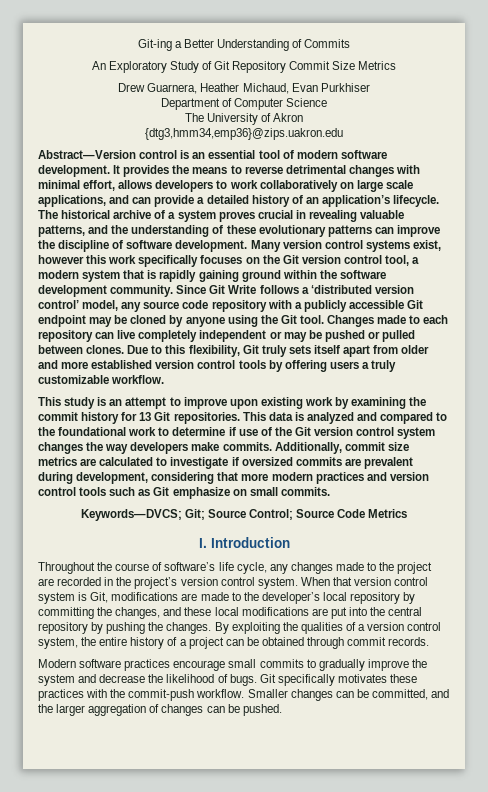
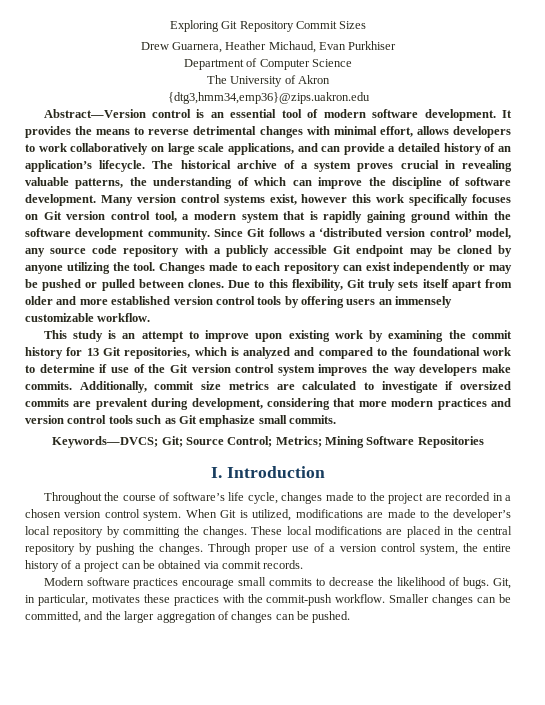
[137,39,351,51] [91,61,212,73] Git-ing a Better Understanding of Commits // An Exploratory Study of -> [169,20,219,32] Exploring
[332,61,397,70] Size Metrics -> [339,21,367,29] Sizes
[88,225,109,234] and -> (124, 183) none
[226,225,372,237] these evolutionary patterns -> [254,177,287,186] which
[262,255,280,264] the -> (38, 217) none
[228,285,257,294] Write -> (266, 232) none
[227,315,297,327] using the Git -> [66,262,130,274] utilizing the
[117,330,267,342] live completely independent -> [365,262,471,274] exist independently
[361,360,397,372] a truly -> [378,296,453,308] an immensely
[173,412,293,424] repositories. This data -> [124,347,227,359] repositories, which
[38,442,83,454] changes -> [318,364,368,376] improves
[232,489,247,496] on -> (256, 421) none
[296,509,408,518] Source Code Metrics -> [275,436,484,448] Metrics; Mining Software Repositories
[269,564,288,574] any -> (278, 498) none
[116,577,178,589] the project’s -> [504,495,511,501] [25,509,61,518] a chosen
[332,577,429,586] [38,592,109,604] that version control system is Git, -> [220,509,292,521] Git is utilized,
[115,607,212,619] changes, and these -> [202,526,283,538] changes. These
[330,607,367,619] put into -> [406,526,455,538] placed in
[214,622,343,634] By exploiting the qualities -> [208,543,309,555] Through proper use
[307,637,345,649] through -> [203,561,219,569] via
[318,659,427,671] [38,674,97,686] gradually improve the system and -> (326, 582) none
[259,674,335,686] Git specifically -> [492,578,511,589] [25,594,88,606] Git, in particular,

